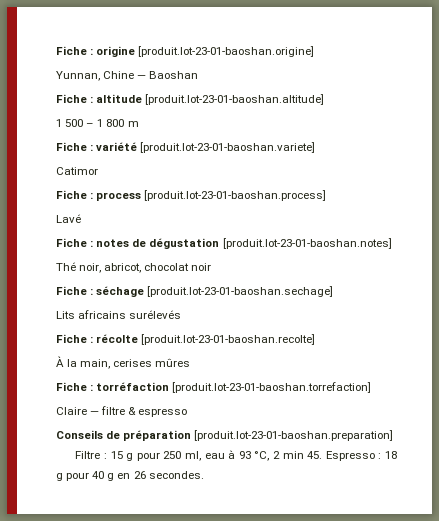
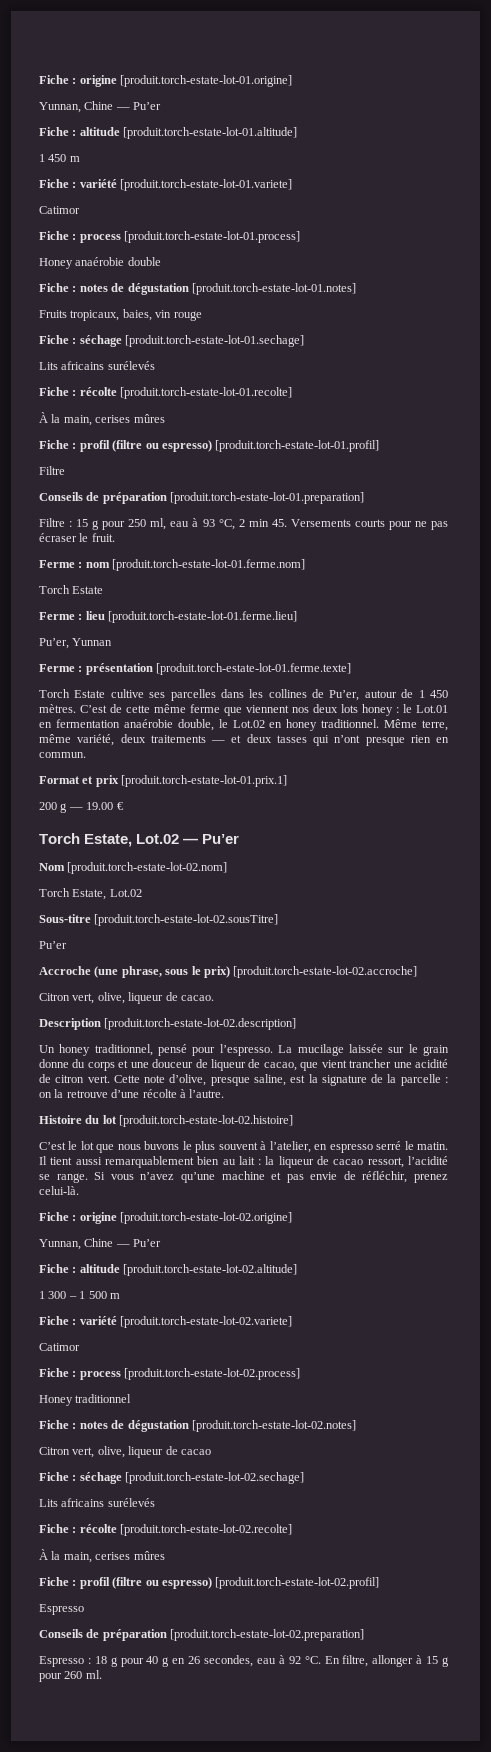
[56,46,315,57] [56,71,199,81] [56,94,325,105] [56,119,139,127] [56,142,316,153] [56,167,98,175] [56,190,327,201] [56,214,81,223] [56,238,392,249] [56,262,212,273] [56,286,334,297] [56,310,182,319] [56,334,316,345] [56,356,191,369] [56,382,372,393] [56,406,188,417] [56,430,394,441] Fiche : origine [produit.lot-23-01-baoshan.origine] // Yunnan, Chine — Baoshan // Fiche : altitude [produit.lot-23-01-baoshan.altitude] // 1 500 – 1 800 m // Fiche : variété [produit.lot-23-01-baoshan.variete] // Catimor // Fiche : process [produit.lot-23-01-baoshan.process] // Lavé // Fiche : notes de dégustation [produit.lot-23-01-baoshan.notes] // Thé noir, abricot, chocolat noir // Fiche : séchage [produit.lot-23-01-baoshan.sechage] // Lits africains surélevés // Fiche : récolte [produit.lot-23-01-baoshan.recolte] // À la main, cerises mûres // Fiche : torréfaction [produit.lot-23-01-baoshan.torrefaction] // Claire — filtre & espresso // Conseils de préparation [produit.lot-23-01-baoshan.preparation] -> [39,75,293,87] [39,101,162,113] [39,127,298,139] [39,154,80,162] [39,179,293,191] [39,206,80,214] [39,231,301,243] [39,257,161,269] [39,283,356,295] [39,309,202,321] [39,335,305,347] [39,361,155,370] [39,387,293,399] [39,412,165,426] [39,440,380,452] [39,466,65,475] [39,492,365,504] Fiche : origine [produit.torch-estate-lot-01.origine] // Yunnan, Chine — Pu’er // Fiche : altitude [produit.torch-estate-lot-01.altitude] // 1 450 m // Fiche : variété [produit.torch-estate-lot-01.variete] // Catimor // Fiche : process [produit.torch-estate-lot-01.process] // Honey anaérobie double // Fiche : notes de dégustation [produit.torch-estate-lot-01.notes] // Fruits tropicaux, baies, vin rouge // Fiche : séchage [produit.torch-estate-lot-01.sechage] // Lits africains surélevés // Fiche : récolte [produit.torch-estate-lot-01.recolte] // À la main, cerises mûres // Fiche : profil (filtre ou espresso) [produit.torch-estate-lot-01.profil] // Filtre // Conseils de préparation [produit.torch-estate-lot-01.preparation]
(323, 455) none -> [290,519,448,530] [39,533,115,542] [39,559,306,571] [39,585,104,594] [39,611,298,623] [39,638,113,649] [39,663,352,675] [39,689,448,701] [39,704,448,716] [39,719,448,731] [39,734,449,746] [39,752,86,758] [39,775,288,787] [39,802,124,813] [39,833,240,847] [39,862,228,874] [39,888,142,900] [39,914,279,926] [39,941,67,949] [39,966,418,978] [39,992,214,1004] [39,1018,297,1030] [39,1044,450,1056] [39,1059,449,1071] [39,1074,448,1086] [39,1089,225,1098] [39,1115,294,1127] [39,1141,448,1153] [39,1156,449,1168] [39,1171,448,1183] [39,1186,79,1195] [39,1212,293,1224] [39,1238,162,1250] [39,1264,298,1276] [39,1291,120,1299] [39,1316,293,1328] [39,1343,80,1351] [39,1368,301,1380] [39,1394,132,1406] [39,1420,356,1432] [39,1446,211,1458] [39,1472,305,1484] [39,1498,155,1507] [39,1524,293,1536] [39,1549,165,1563] [39,1577,380,1589] [39,1604,84,1615] [39,1629,365,1641] Versements courts pour ne pas écraser le fruit. // Ferme : nom [produit.torch-estate-lot-01.ferme.nom] // Torch Estate // Ferme : lieu [produit.torch-estate-lot-01.ferme.lieu] // Pu’er, Yunnan // Ferme : présentation [produit.torch-estate-lot-01.ferme.texte] // Torch Estate cultive ses parcelles dans les collines de Pu’er, autour de 1 450 mètres. C’est de cette même ferme que viennent nos deux lots honey : le Lot.01 en fermentation anaérobie double, le Lot.02 en honey traditionnel. Même terre, même variété, deux traitements — et deux tasses qui n’ont presque rien en commun. // Format et prix [produit.torch-estate-lot-01.prix.1] // 200 g — 19.00 € // Torch Estate, Lot.02 — Pu’er // Nom [produit.torch-estate-lot-02.nom] // Torch Estate, Lot.02 // Sous-titre [produit.torch-estate-lot-02.sousTitre] // Pu’er // Accroche (une phrase, sous le prix) [produit.torch-estate-lot-02.accroche] // Citron vert, olive, liqueur de cacao. // Description [produit.torch-estate-lot-02.description] // Un honey traditionnel, pensé pour l’espresso. La mucilage laissée sur le grain donne du corps et une douceur de liqueur de cacao, que vient trancher une acidité de citron vert. Cette note d’olive, presque saline, est la signature de la parcelle : on la retrouve d’une récolte à l’autre. // Histoire du lot [produit.torch-estate-lot-02.histoire] // C’est le lot que nous buvons le plus souvent à l’atelier, en espresso serré le matin. Il tient aussi remarquablement bien au lait : la liqueur de cacao ressort, l’acidité se range. Si vous n’avez qu’une machine et pas envie de réfléchir, prenez celui-là. // Fiche : origine [produit.torch-estate-lot-02.origine] // Yunnan, Chine — Pu’er // Fiche : altitude [produit.torch-estate-lot-02.altitude] // 1 300 – 1 500 m // Fiche : variété [produit.torch-estate-lot-02.variete] // Catimor // Fiche : process [produit.torch-estate-lot-02.process] // Honey traditionnel // Fiche : notes de dégustation [produit.torch-estate-lot-02.notes] // Citron vert, olive, liqueur de cacao // Fiche : séchage [produit.torch-estate-lot-02.sechage] // Lits africains surélevés // Fiche : récolte [produit.torch-estate-lot-02.recolte] // À la main, cerises mûres // Fiche : profil (filtre ou espresso) [produit.torch-estate-lot-02.profil] // Espresso // Conseils de préparation [produit.torch-estate-lot-02.preparation] //
[148,471,204,479] secondes. -> [204,1655,449,1667] [39,1670,102,1682] secondes, eau à 92 °C. En filtre, allonger à 15 g pour 260 ml.

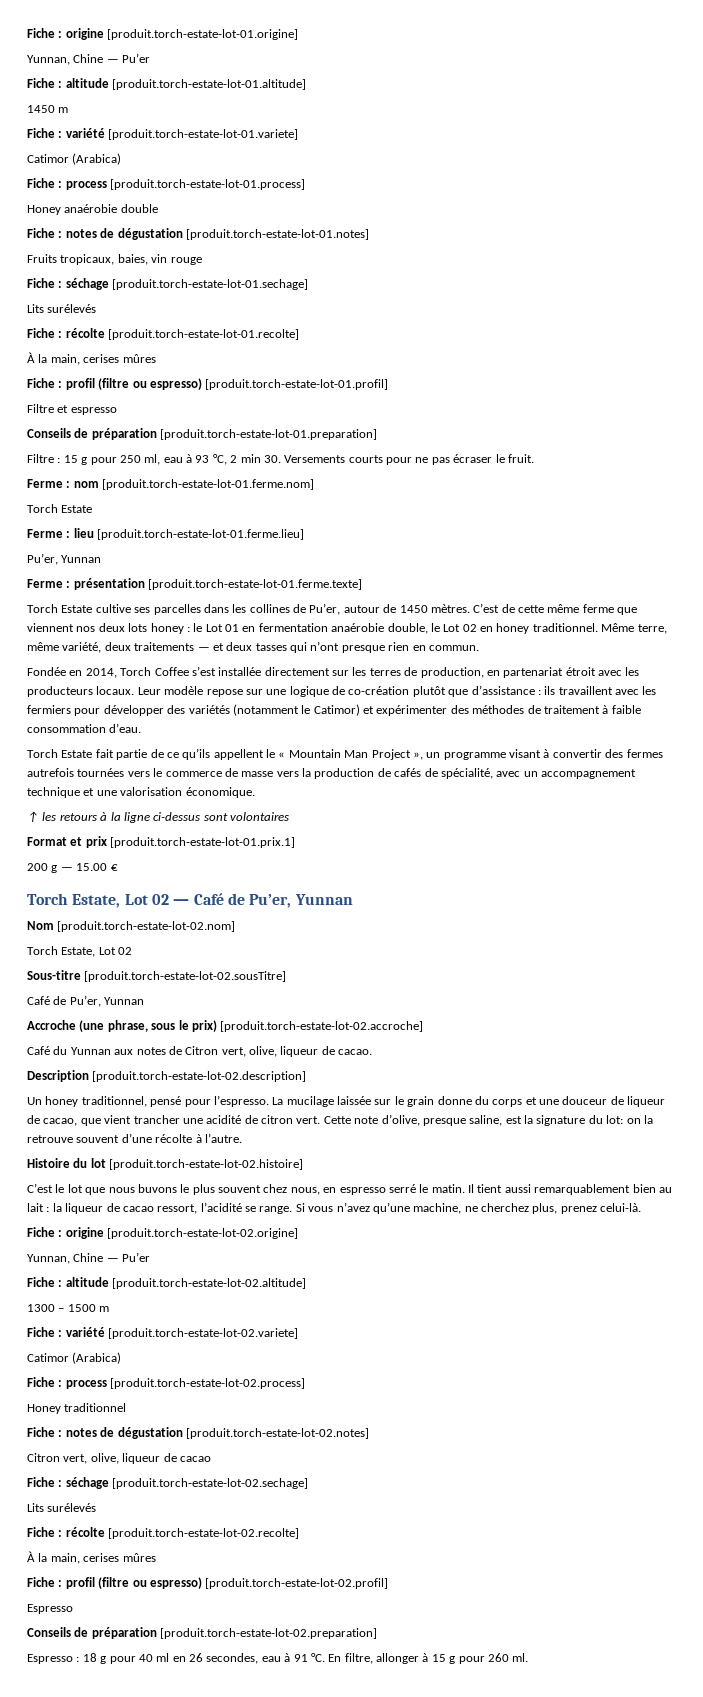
[39,154,67,162] 1 450 -> [27,105,55,113] 1450
(80, 210) none -> [72,153,122,165] (Arabica)
[61,361,105,370] africains -> (44, 308) none
(65, 470) none -> [57,405,117,415] et espresso
[271,519,287,527] 45. -> [263,455,281,463] 30.
[418,690,448,698] 1 450 -> [399,605,428,613] 1450
[416,705,448,713] Lot.01 -> [205,624,239,632] Lot 01
[232,720,265,728] Lot.02 -> [443,624,477,632] Lot 02
(86, 755) none -> [27,666,640,678] [27,685,657,697] [27,704,641,716] [27,723,142,733] [27,748,663,760] [27,768,636,779] [27,787,255,798] [27,811,289,823] // Fondée en 2014, Torch Coffee s’est installée directement sur les terres de production, en partenariat étroit avec les producteurs locaux. Leur modèle repose sur une logique de co-création plutôt que d’assistance : ils travaillent avec les fermiers pour développer des variétés (notamment le Catimor) et expérimenter des méthodes de traitement à faible consommation d’eau. // Torch Estate fait partie de ce qu’ils appellent le « Mountain Man Project », un programme visant à convertir des fermes autrefois tournées vers le commerce de masse vers la production de cafés de spécialité, avec un accompagnement technique et une valorisation économique. // ↑ les retours à la ligne ci-dessus sont volontaires
[86,802,114,810] 19.00 -> [76,863,108,871] 15.00
[136,834,240,844] Lot.02 — Pu’er -> [124,893,353,908] Lot 02 — Café de Pu’er, Yunnan
[109,889,142,897] Lot.02 -> [98,947,133,955] Lot 02
[39,941,67,949] Pu’er -> [27,995,145,1007] Café de Pu’er, Yunnan
(418, 972) none -> [27,1046,182,1055] Café du Yunnan aux notes de
[371,1074,448,1086] de la parcelle : -> [588,1115,624,1124] du lot:
(108, 1094) none -> [76,1135,120,1143] souvent
[260,1141,311,1153] à l’atelier, -> [263,1184,320,1195] chez nous,
[221,1171,408,1183] machine et pas envie de réfléchir, -> [413,1203,558,1214] machine, ne cherchez plus,
[39,1291,107,1299] 1 300 – 1 500 -> [27,1304,96,1312] 1300 – 1500
(80, 1347) none -> [72,1352,122,1364] (Arabica)
[61,1498,105,1507] africains -> (44, 1507) none
[162,1657,170,1667] g -> [156,1653,170,1662] ml
[288,1656,301,1664] 92 -> [293,1654,308,1662] 91

